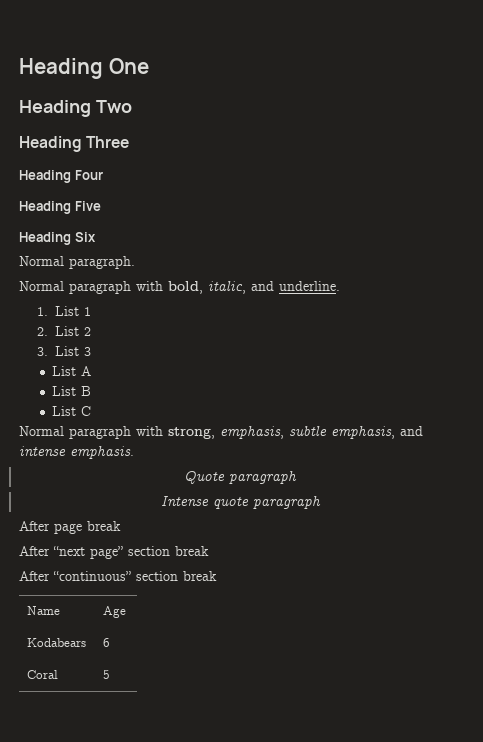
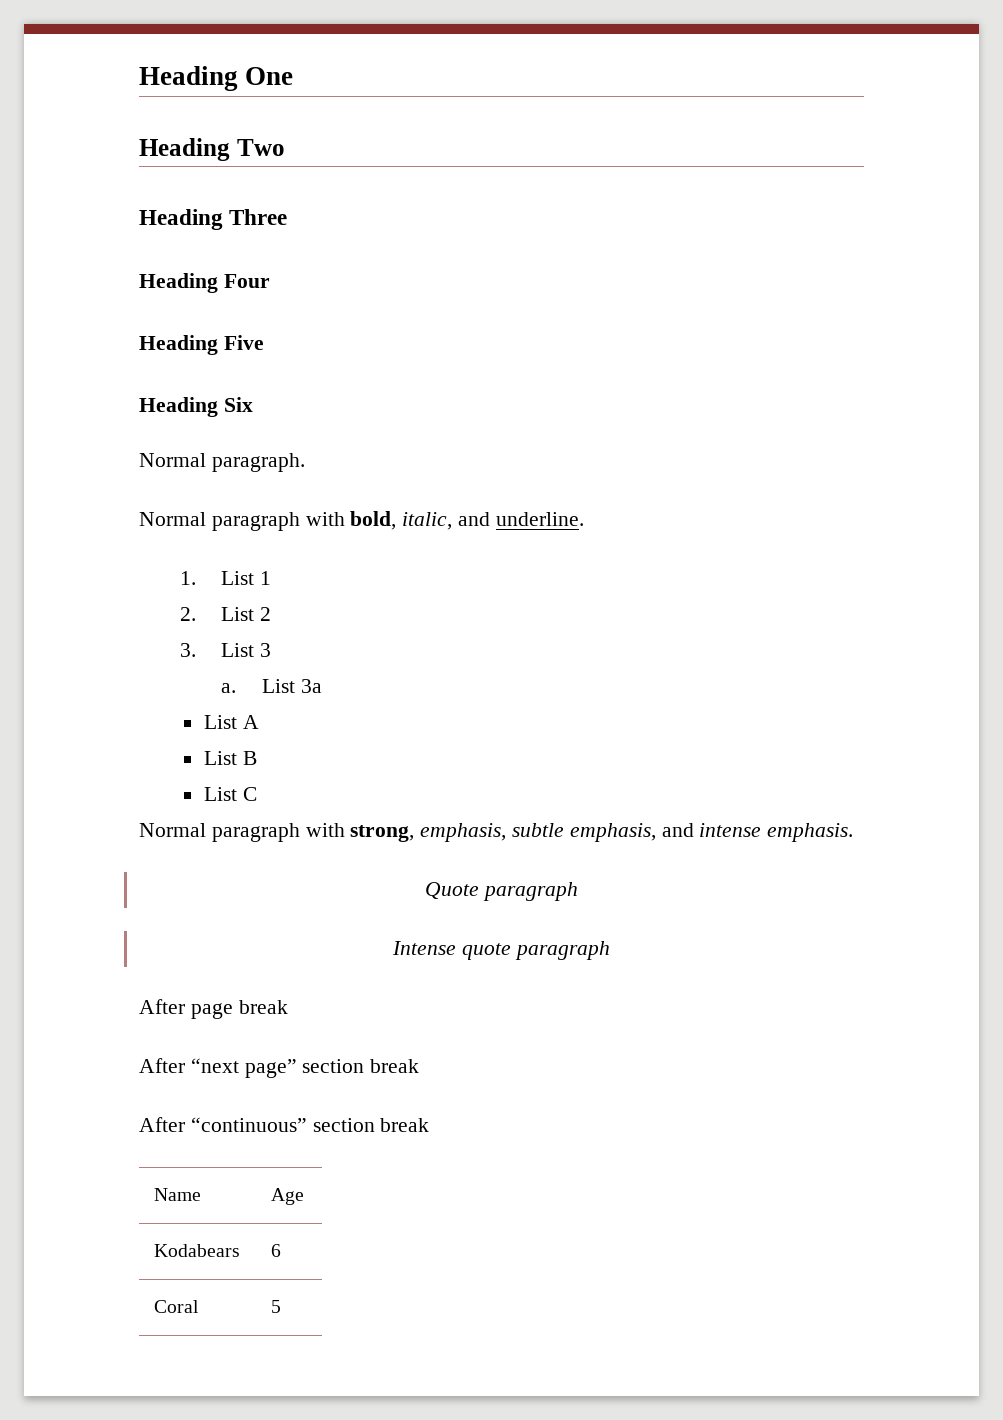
(91, 351) none -> [221,679,323,693] // a. List 3a

